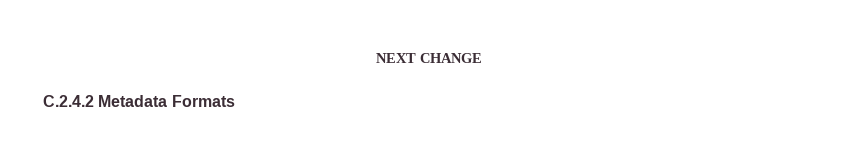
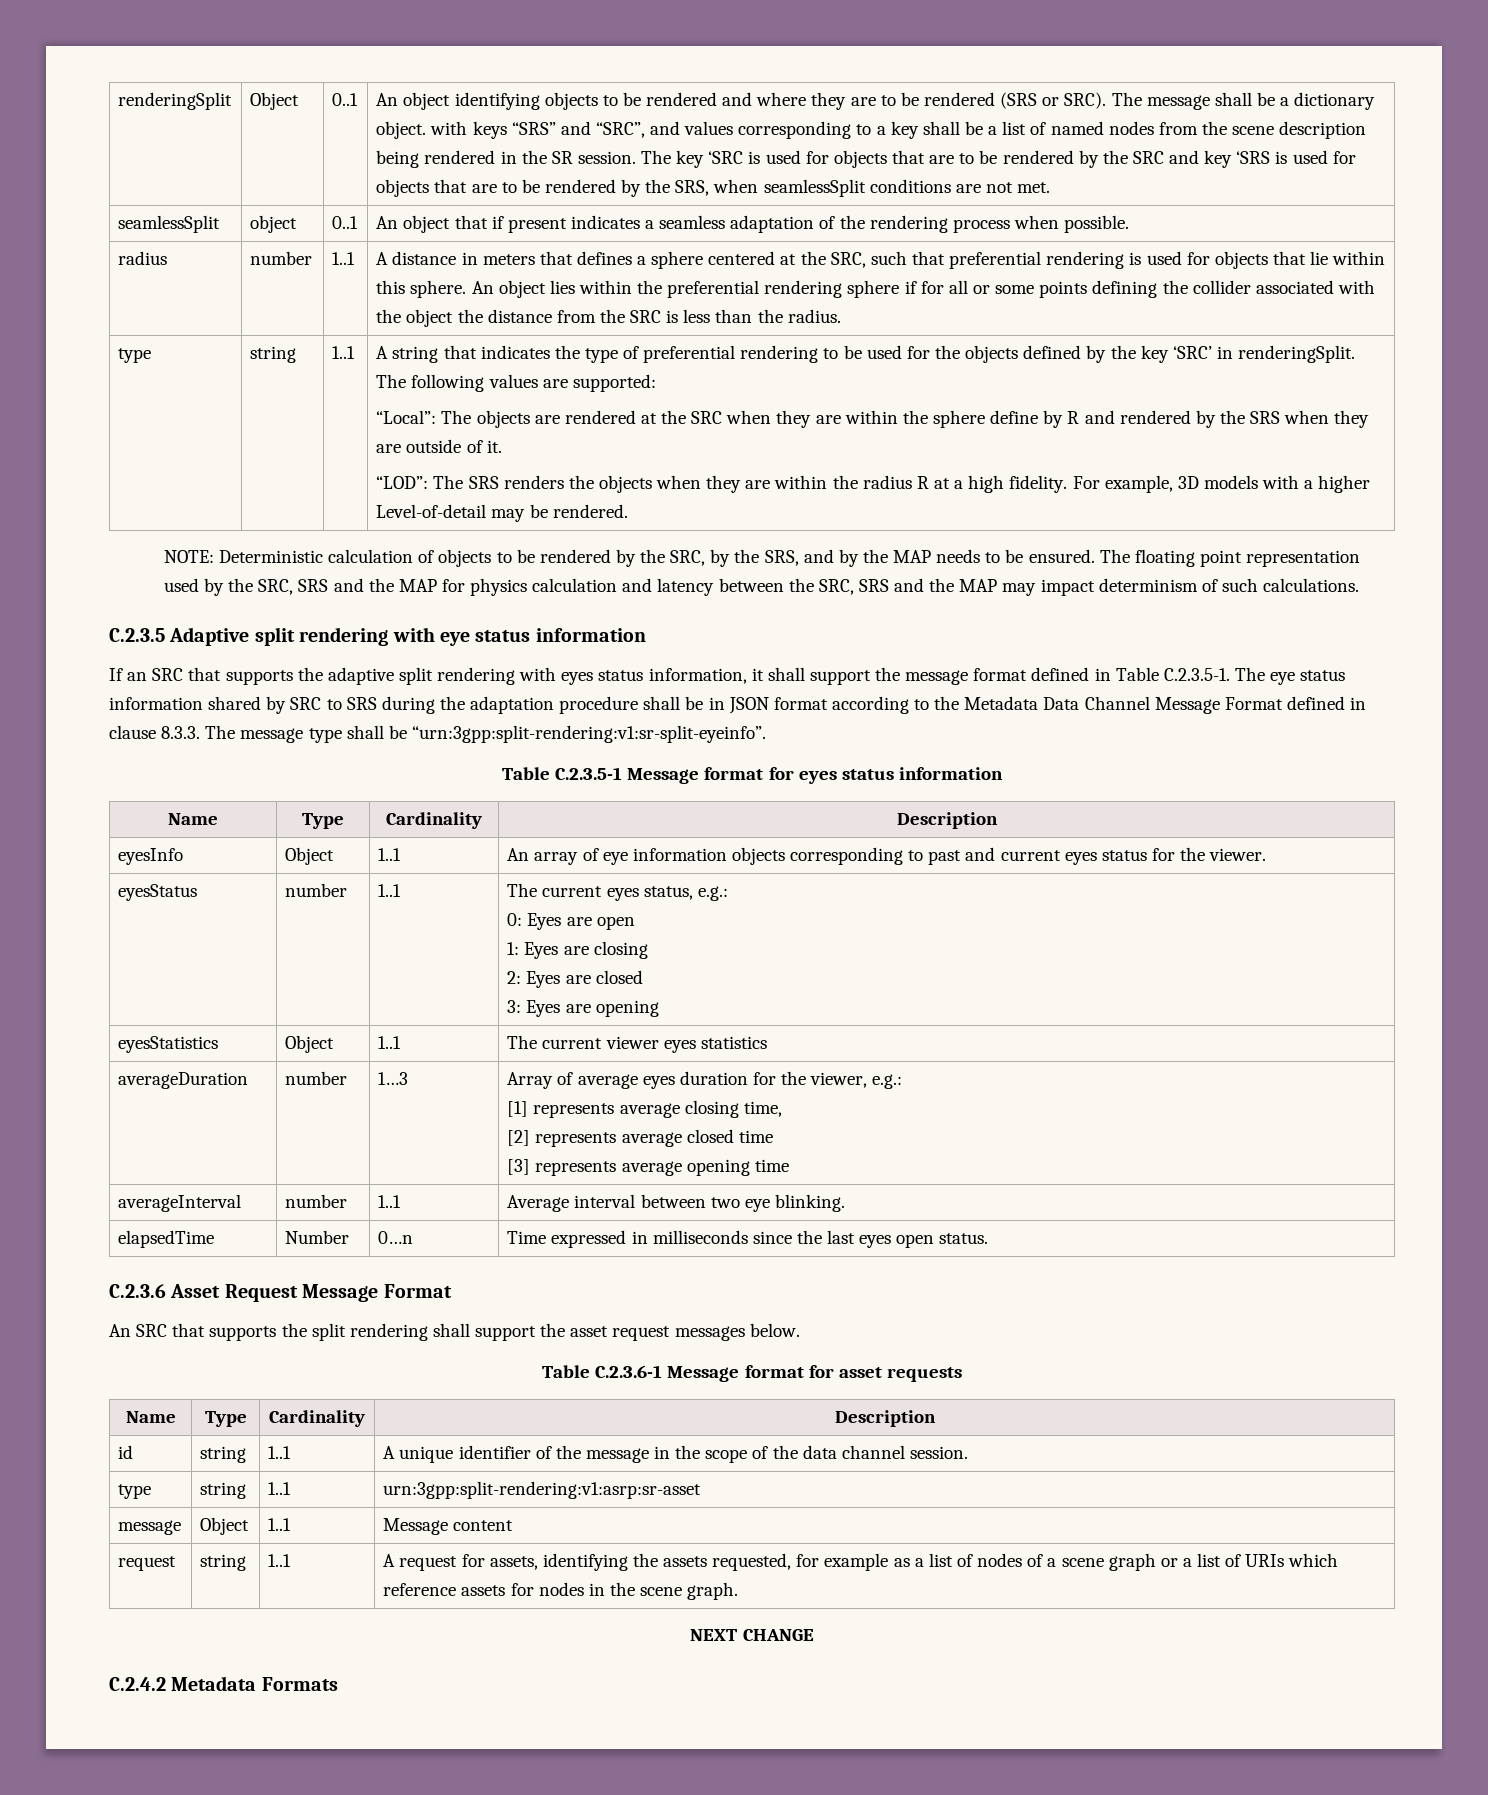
(376, 58) none -> [118,92,233,110] [250,92,300,110] [332,93,359,106] [376,92,1376,110] [376,121,1367,139] [376,150,1356,168] [376,179,1051,197] [118,215,221,233] [250,215,298,233] [332,216,359,229] [376,215,1130,233] [118,251,168,265] [250,251,313,265] [332,252,356,265] [376,251,1386,269] [376,280,1375,298] [376,309,841,327] [118,348,152,363] [250,346,297,363] [332,346,356,359] [376,345,1356,363] [376,374,656,392] [376,410,1370,428] [376,439,502,453] [376,475,1371,493] [376,504,628,522] [163,549,1361,567] [163,578,1360,596] [109,627,646,646] [109,667,1346,685] [109,696,1367,714] [109,725,766,743] [502,767,1003,784] [168,813,218,825] [302,813,344,829] [386,812,482,829] [896,812,998,829] [118,848,184,865] [285,847,335,865] [378,848,402,861] [507,847,1267,865] [118,884,198,901] [285,883,348,897] [378,884,402,897] [507,883,728,901] [507,913,635,930] [507,941,648,959] [507,970,643,988] [507,1000,659,1017] [118,1036,219,1053] [285,1035,335,1053] [378,1036,402,1049] [507,1035,767,1053] [118,1072,249,1089] [285,1071,348,1085] [378,1072,409,1085] [507,1071,903,1089] [507,1100,782,1118] [507,1129,773,1147] [507,1159,789,1176] [118,1194,242,1212] [285,1194,348,1208] [378,1195,402,1208] [507,1194,845,1212] [118,1230,215,1248] [285,1230,350,1244] [378,1231,414,1244] [507,1230,989,1248] [109,1284,452,1302] [109,1323,800,1341] [542,1365,962,1382] [125,1411,176,1423] [204,1411,247,1427] [269,1410,365,1427] [834,1410,936,1427] [118,1445,134,1459] [200,1446,247,1463] [268,1446,292,1459] [383,1445,968,1463] [118,1484,152,1499] [200,1482,247,1499] [268,1482,292,1495] [383,1481,702,1499] [118,1520,182,1535] [200,1517,250,1535] [268,1518,292,1531] [383,1518,514,1535] [118,1556,177,1571] [200,1554,247,1571] [268,1554,292,1567] [383,1553,1339,1571] [383,1582,739,1600] renderingSplit | Object | 0..1 | An object identifying objects to be rendered and where they are to be rendered (SRS or SRC). The message shall be a dictionary object. with keys “SRS” and “SRC”, and values corresponding to a key shall be a list of named nodes from the scene description being rendered in the SR session. The key ‘SRC is used for objects that are to be rendered by the SRC and key ‘SRS is used for objects that are to be rendered by the SRS, when seamlessSplit conditions are not met. // seamlessSplit | object | 0..1 | An object that if present indicates a seamless adaptation of the rendering process when possible. // radius | number | 1..1 | A distance in meters that defines a sphere centered at the SRC, such that preferential rendering is used for objects that lie within this sphere. An object lies within the preferential rendering sphere if for all or some points defining the collider associated with the object the distance from the SRC is less than the radius. // type | string | 1..1 | A string that indicates the type of preferential rendering to be used for the objects defined by the key ‘SRC’ in renderingSplit. The following values are supported: // “Local”: The objects are rendered at the SRC when they are within the sphere define by R and rendered by the SRS when they are outside of it. // “LOD”: The SRS renders the objects when they are within the radius R at a high fidelity. For example, 3D models with a higher Level-of-detail may be rendered. // NOTE: Deterministic calculation of objects to be rendered by the SRC, by the SRS, and by the MAP needs to be ensured. The floating point representation used by the SRC, SRS and the MAP for physics calculation and latency between the SRC, SRS and the MAP may impact determinism of such calculations. // C.2.3.5 Adaptive split rendering with eye status information // If an SRC that supports the adaptive split rendering with eyes status information, it shall support the message format defined in Table C.2.3.5-1. The eye status information shared by SRC to SRS during the adaptation procedure shall be in JSON format according to the Metadata Data Channel Message Format defined in clause 8.3.3. The message type shall be “urn:3gpp:split-rendering:v1:sr-split-eyeinfo”. // Table C.2.3.5-1 Message format for eyes status information // Name | Type | Cardinality | Description // eyesInfo | Object | 1..1 | An array of eye information objects corresponding to past and current eyes status for the viewer. // eyesStatus | number | 1..1 | The current eyes status, e.g.: // 0: Eyes are open // 1: Eyes are closing // 2: Eyes are closed // 3: Eyes are opening // eyesStatistics | Object | 1..1 | The current viewer eyes statistics // averageDuration | number | 1…3 | Array of average eyes duration for the viewer, e.g.: // [1] represents average closing time, // [2] represents average closed time // [3] represents average opening time // averageInterval | number | 1..1 | Average interval between two eye blinking. // elapsedTime | Number | 0…n | Time expressed in milliseconds since the last eyes open status. // C.2.3.6 Asset Request Message Format // An SRC that supports the split rendering shall support the asset request messages below. // Table C.2.3.6-1 Message format for asset requests // Name | Type | Cardinality | Description // id | string | 1..1 | A unique identifier of the message in the scope of the data channel session. // type | string | 1..1 | urn:3gpp:split-rendering:v1:asrp:sr-asset // message | Object | 1..1 | Message content // request | string | 1..1 | A request for assets, identifying the assets requested, for example as a list of nodes of a scene graph or a list of URIs which reference assets for nodes in the scene graph. //

